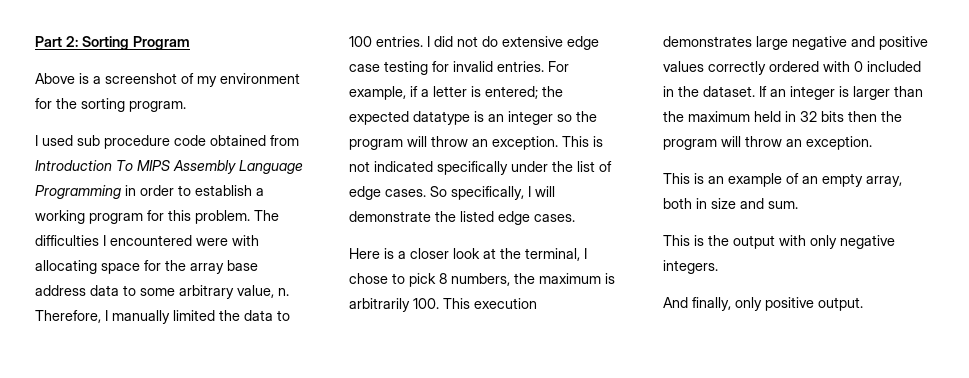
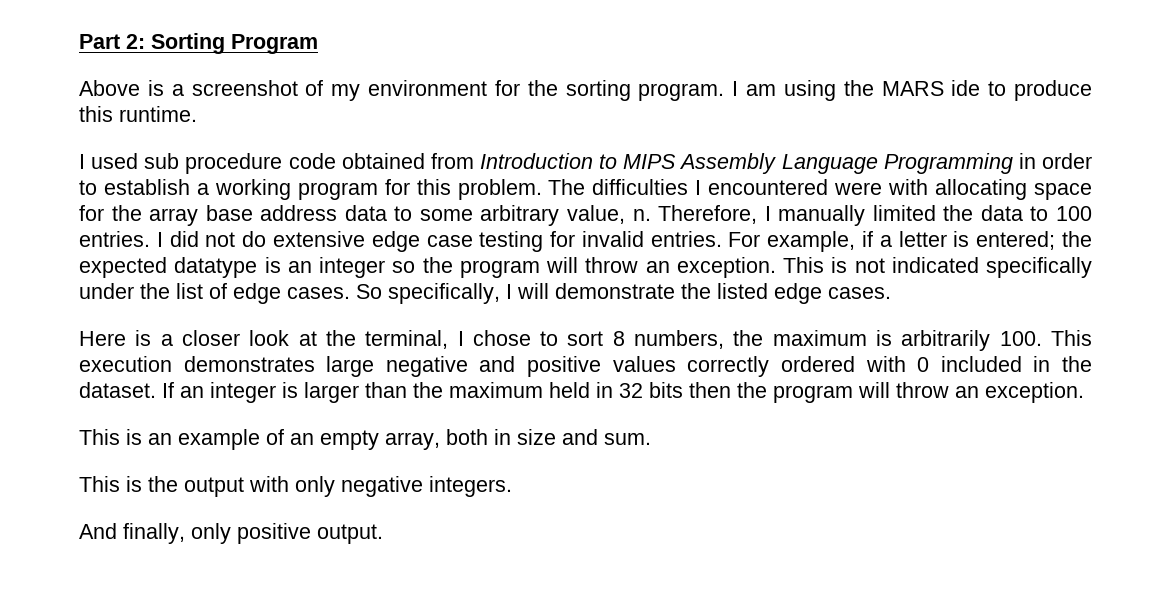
(186, 106) none -> [732,80,1093,101] [79,106,197,122] I am using the MARS ide to produce this runtime.
[116,160,133,171] To -> [599,154,618,169] to
[409,273,436,287] pick -> [567,331,604,346] sort

